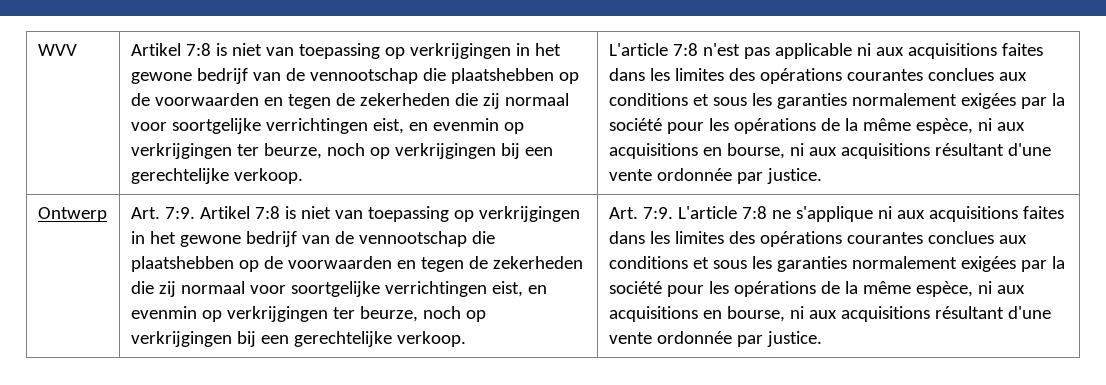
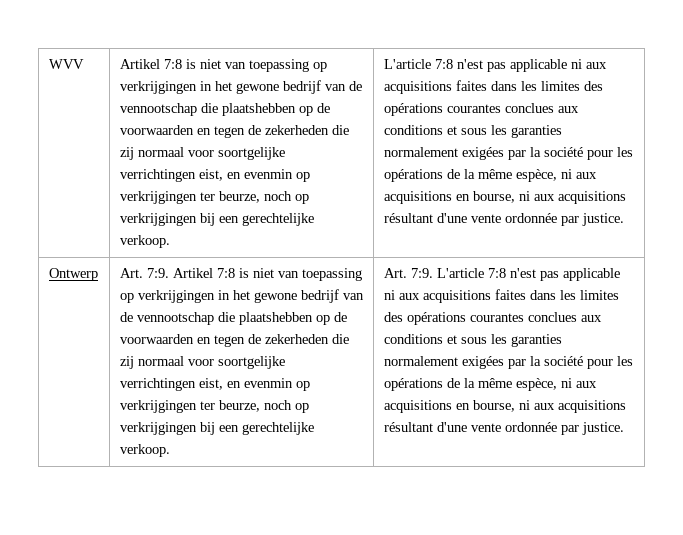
[771,206,873,222] ne s'applique -> [509,268,620,281] n'est pas applicable

